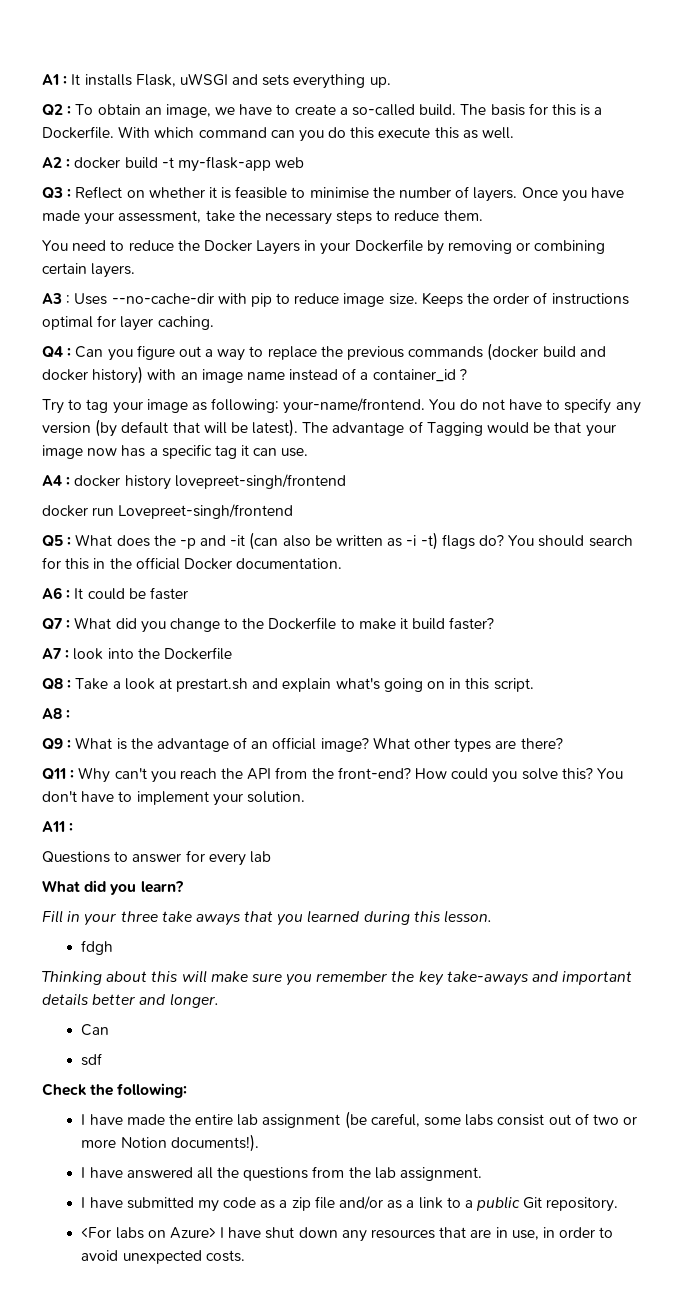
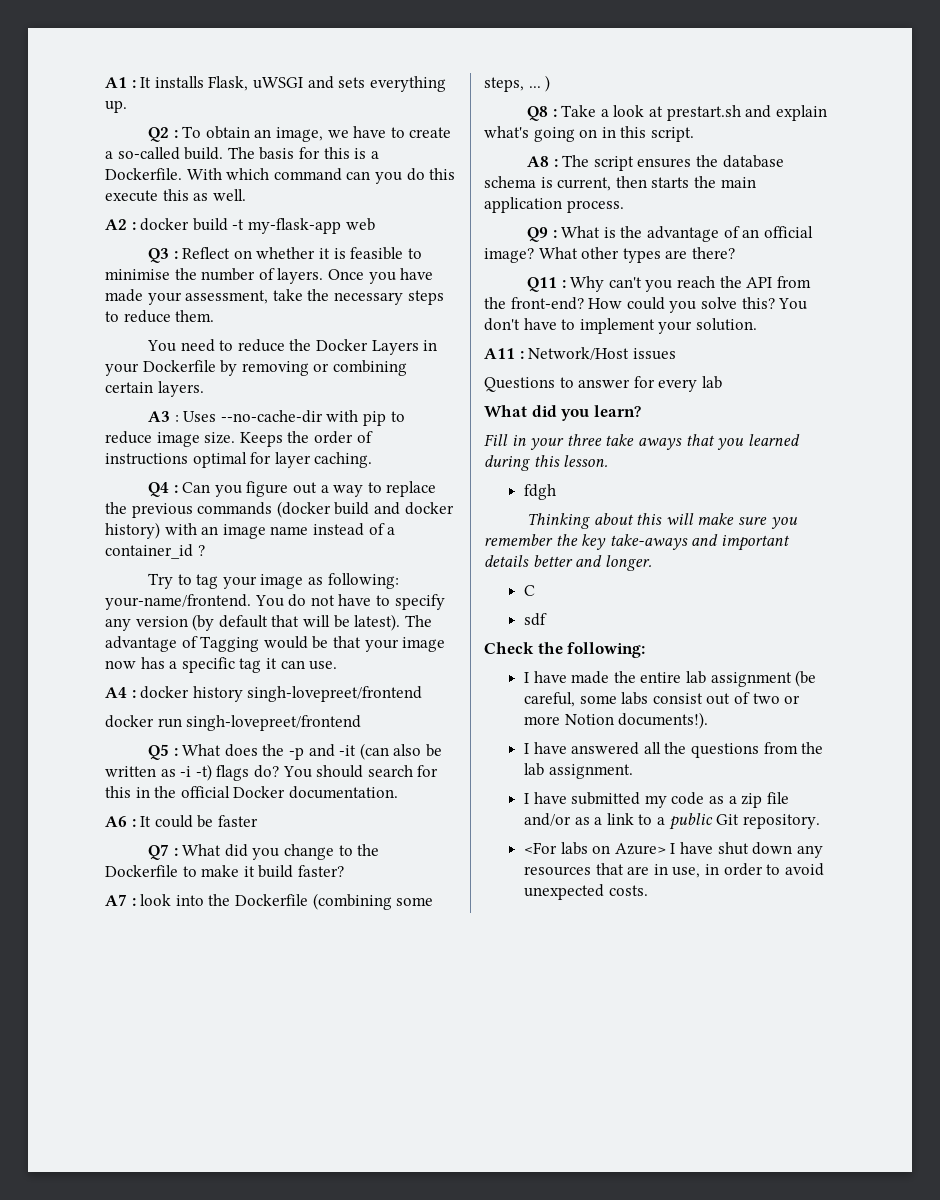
[174,474,346,489] lovepreet-singh/frontend -> [247,686,423,702] singh-lovepreet/frontend
[118,504,294,519] Lovepreet-singh/frontend -> [186,715,362,731] singh-lovepreet/frontend
(232, 653) none -> [312,893,434,910] [484,75,551,92] (combining some steps, ... )
(71, 714) none -> [562,155,784,171] [484,176,756,191] [484,197,624,213] The script ensures the database schema is current, then starts the main application process.
(74, 827) none -> [528,347,676,360] Network/Host issues
[81,1024,110,1036] Can -> [524,585,536,596] C

